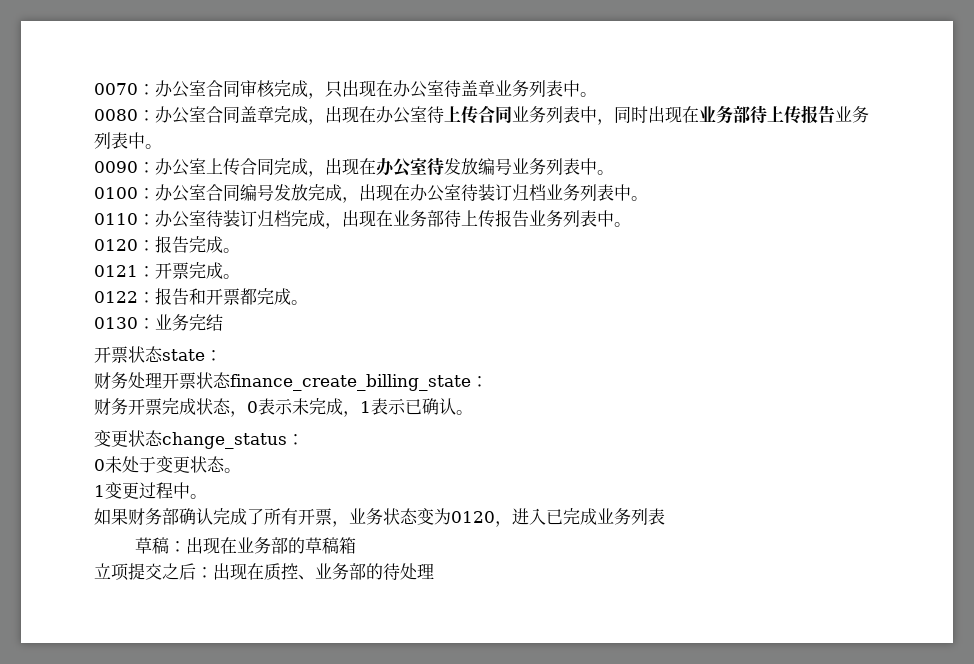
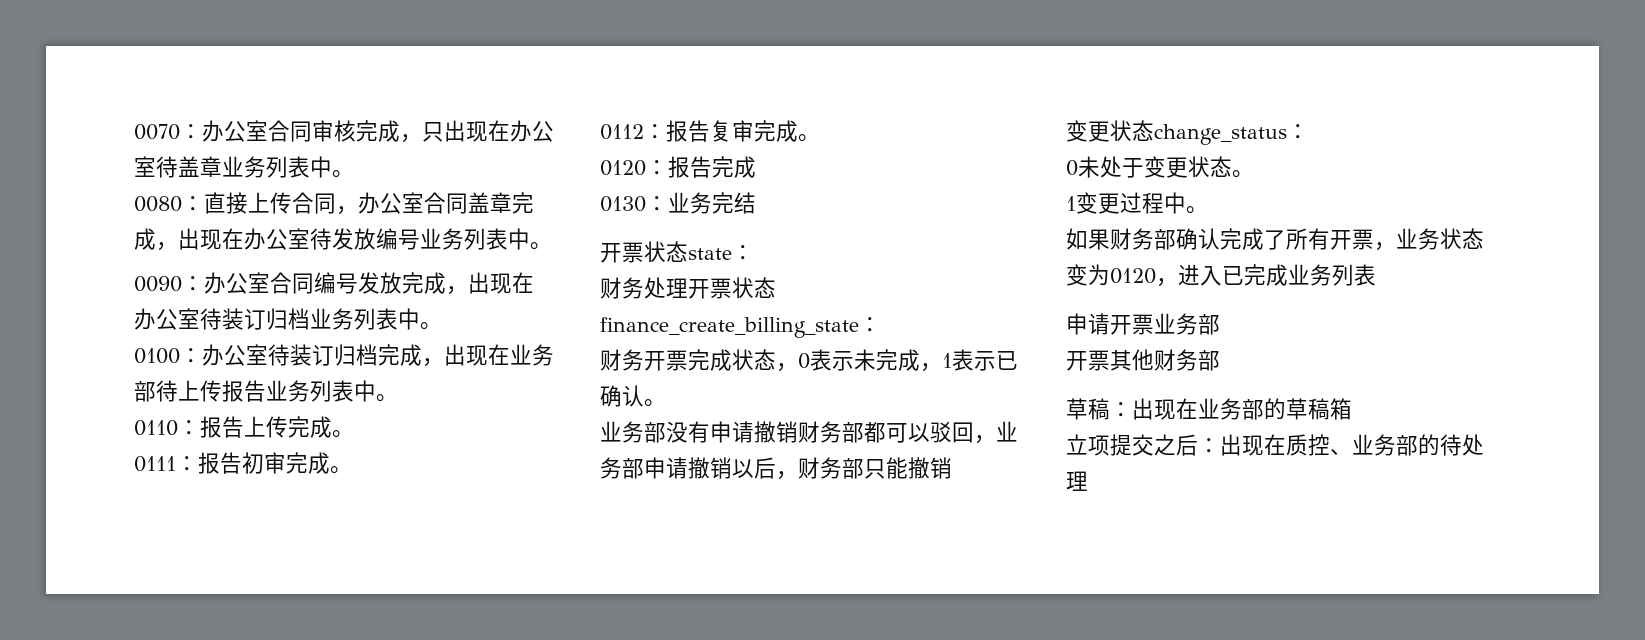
(155, 115) none -> [204,192,358,215] 直接上传合同，
[444,105,869,125] [94,132,162,149] [94,157,444,177] 上传合同业务列表中，同时出现在业务部待上传报告业务列表中。 // 0090：办公室上传合同完成，出现在办公室待 -> (332, 239) none
[94,187,138,199] 0100 -> [134,276,182,292] 0090
[94,213,138,225] 0110 -> [134,348,180,364] 0100
[94,236,240,253] [94,262,240,279] [94,288,308,305] 0120：报告完成。 // 0121：开票完成。 // 0122：报告和开票都完成。 -> [134,416,354,438] [134,452,352,474] [600,120,820,142] [600,156,756,178] 0110：报告上传完成。 // 0111：报告初审完成。 // 0112：报告复审完成。 // 0120：报告完成
(473, 412) none -> [600,421,1018,444] [600,457,952,480] // 业务部没有申请撤销财务部都可以驳回，业务部申请撤销以后，财务部只能撤销
(665, 516) none -> [1066,313,1220,335] [1066,349,1220,371] // 申请开票业务部 // 开票其他财务部

